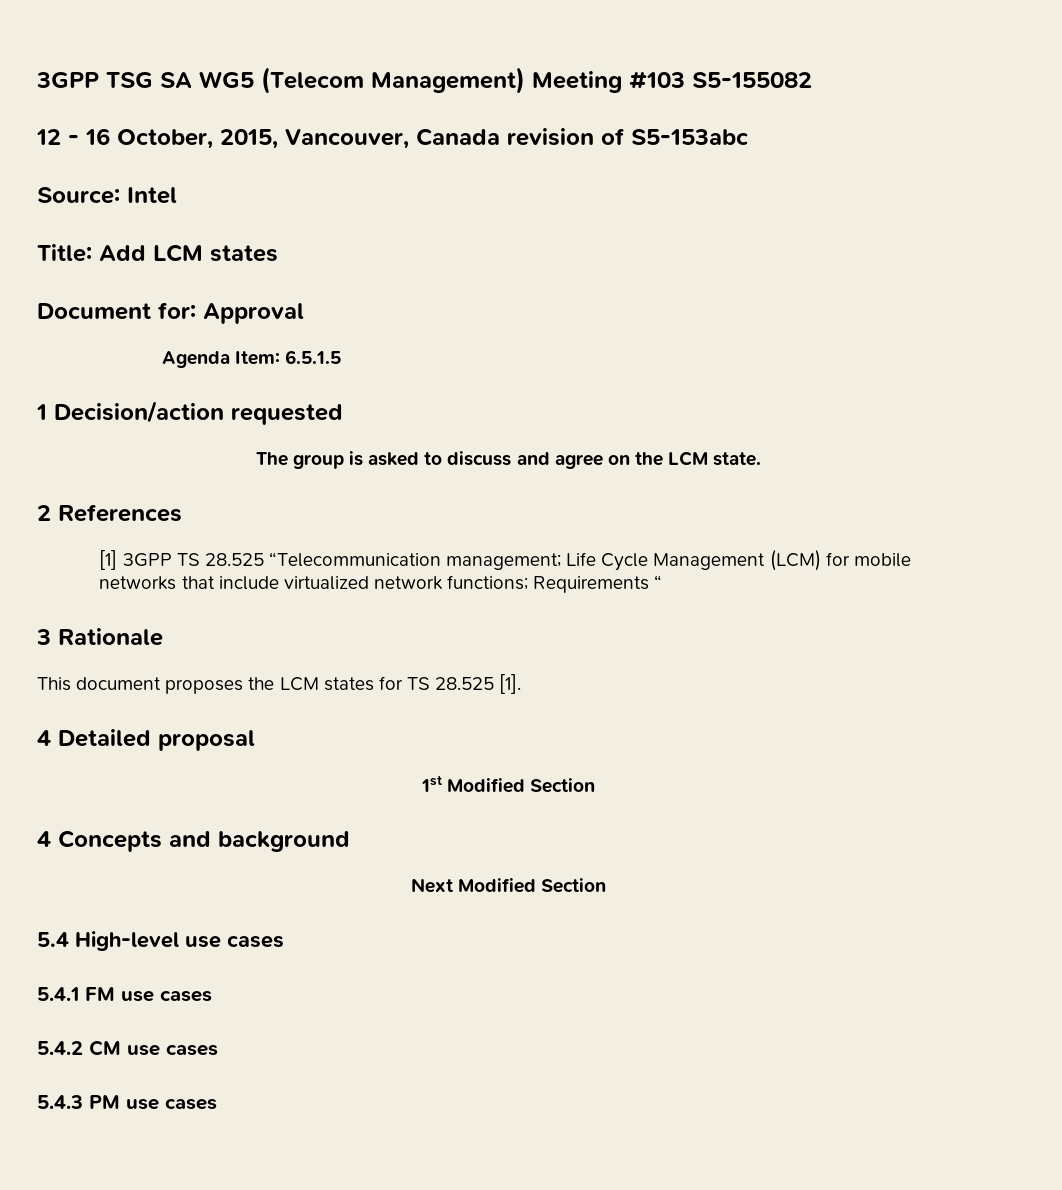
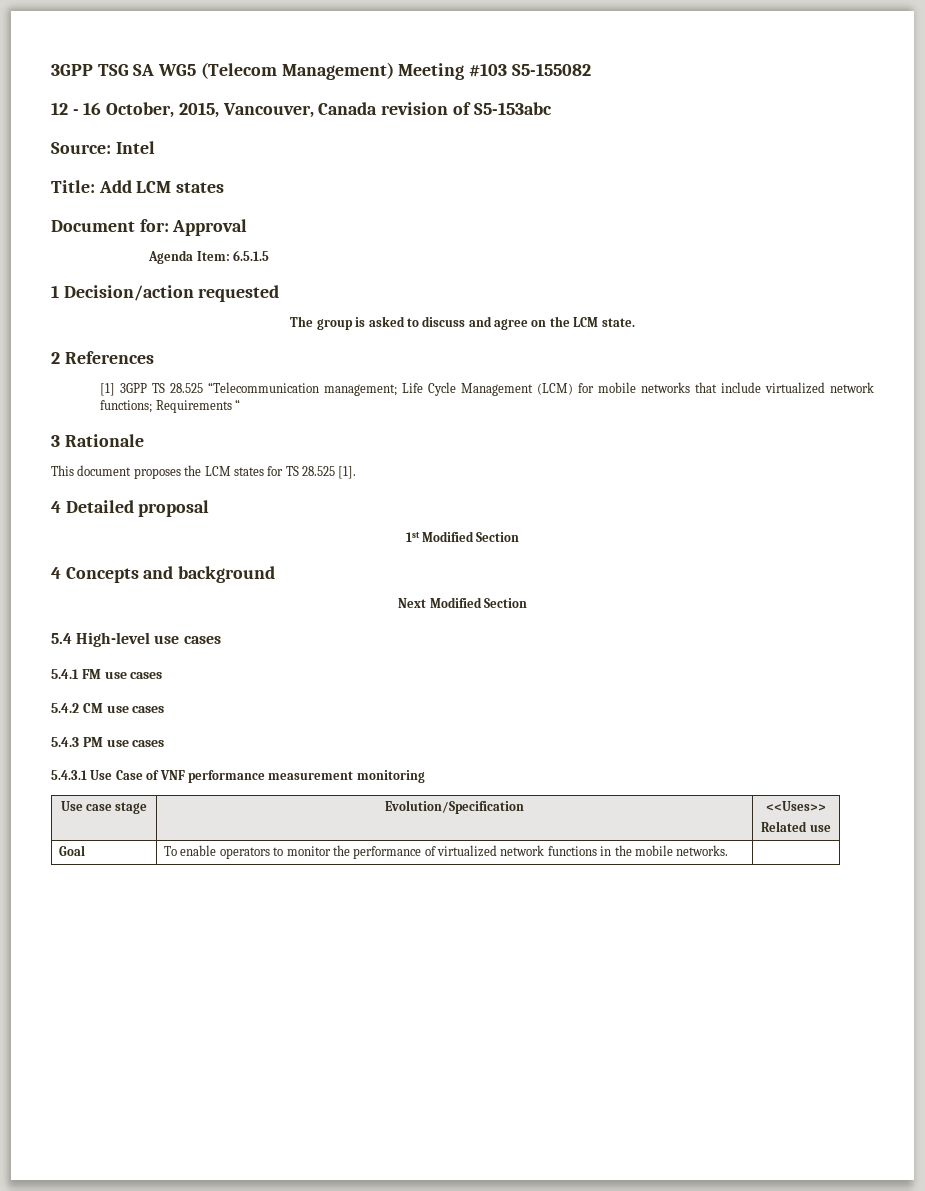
(217, 1104) none -> [51,770,425,783] [60,801,148,814] [385,800,524,814] [766,801,826,811] [761,821,831,832] [59,845,86,856] [164,845,729,859] // 5.4.3.1 Use Case of VNF performance measurement monitoring // Use case stage | Evolution/Specification | <<Uses>> // Related use // Goal | To enable operators to monitor the performance of virtualized network functions in the mobile networks. |

